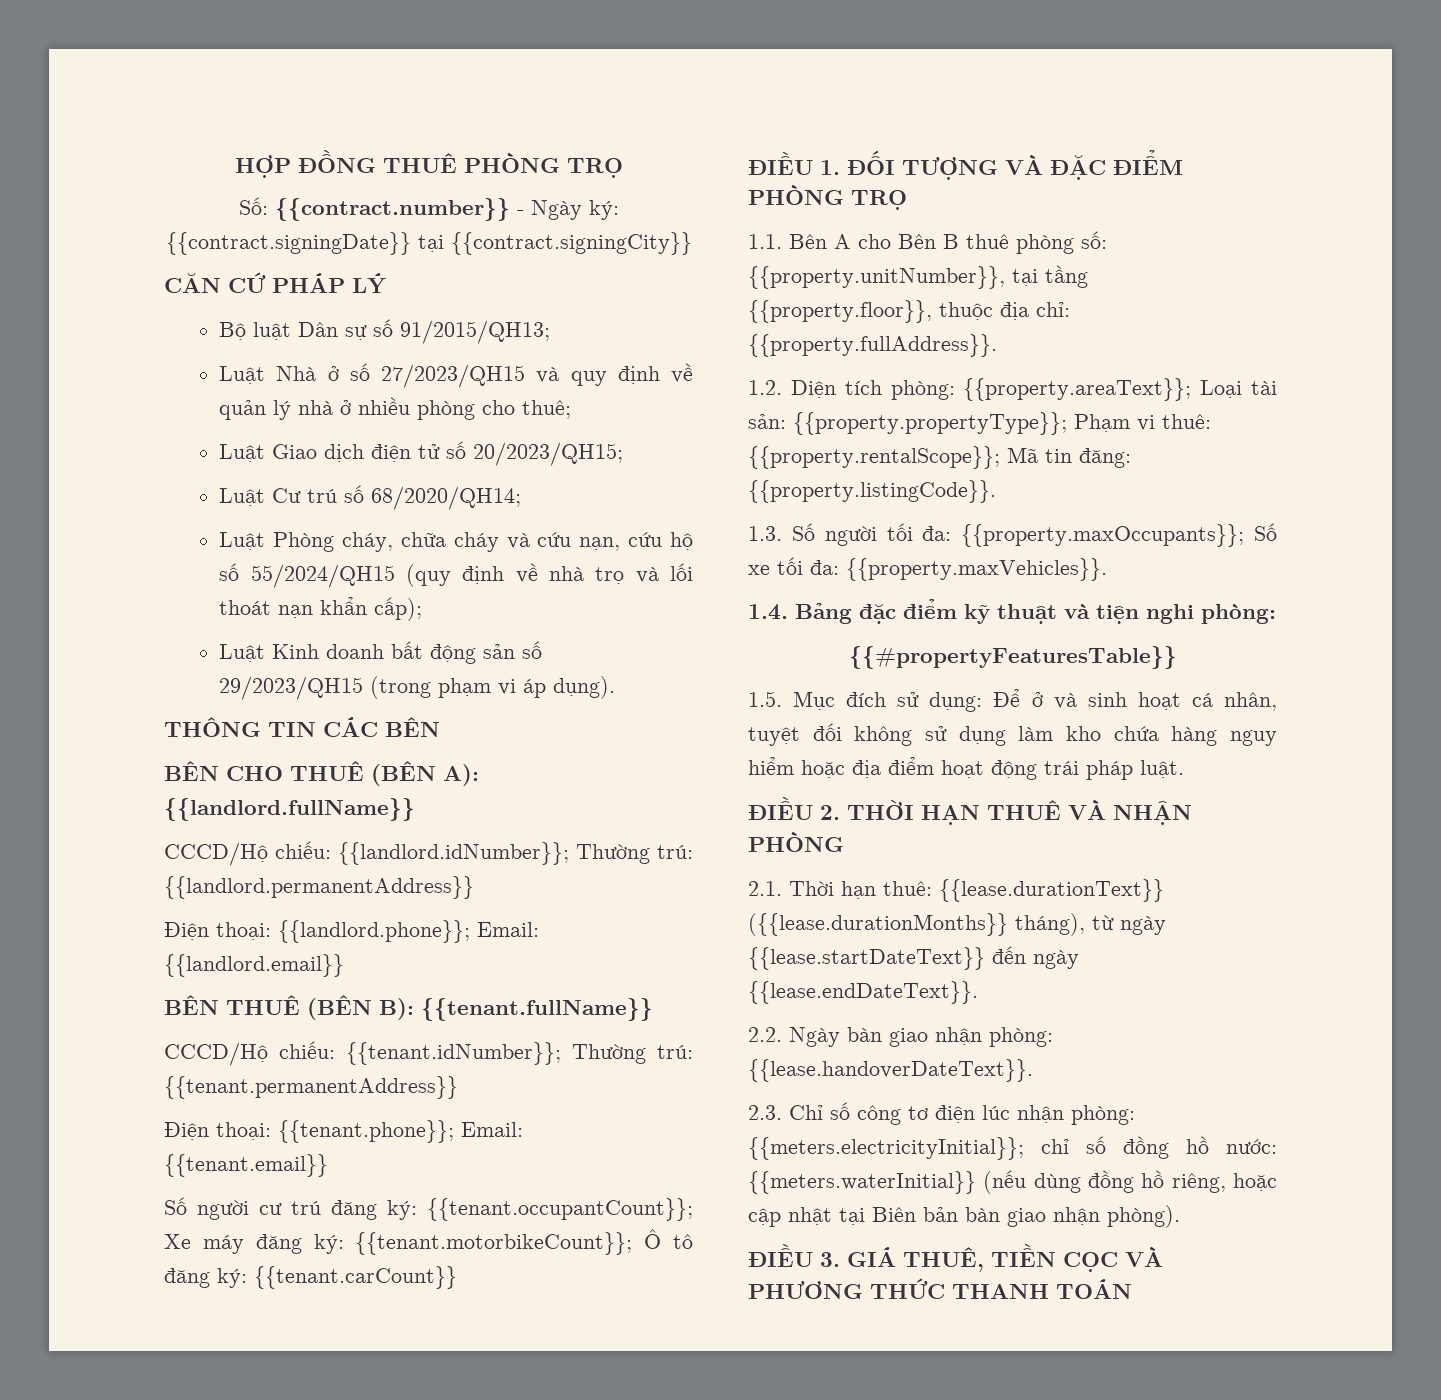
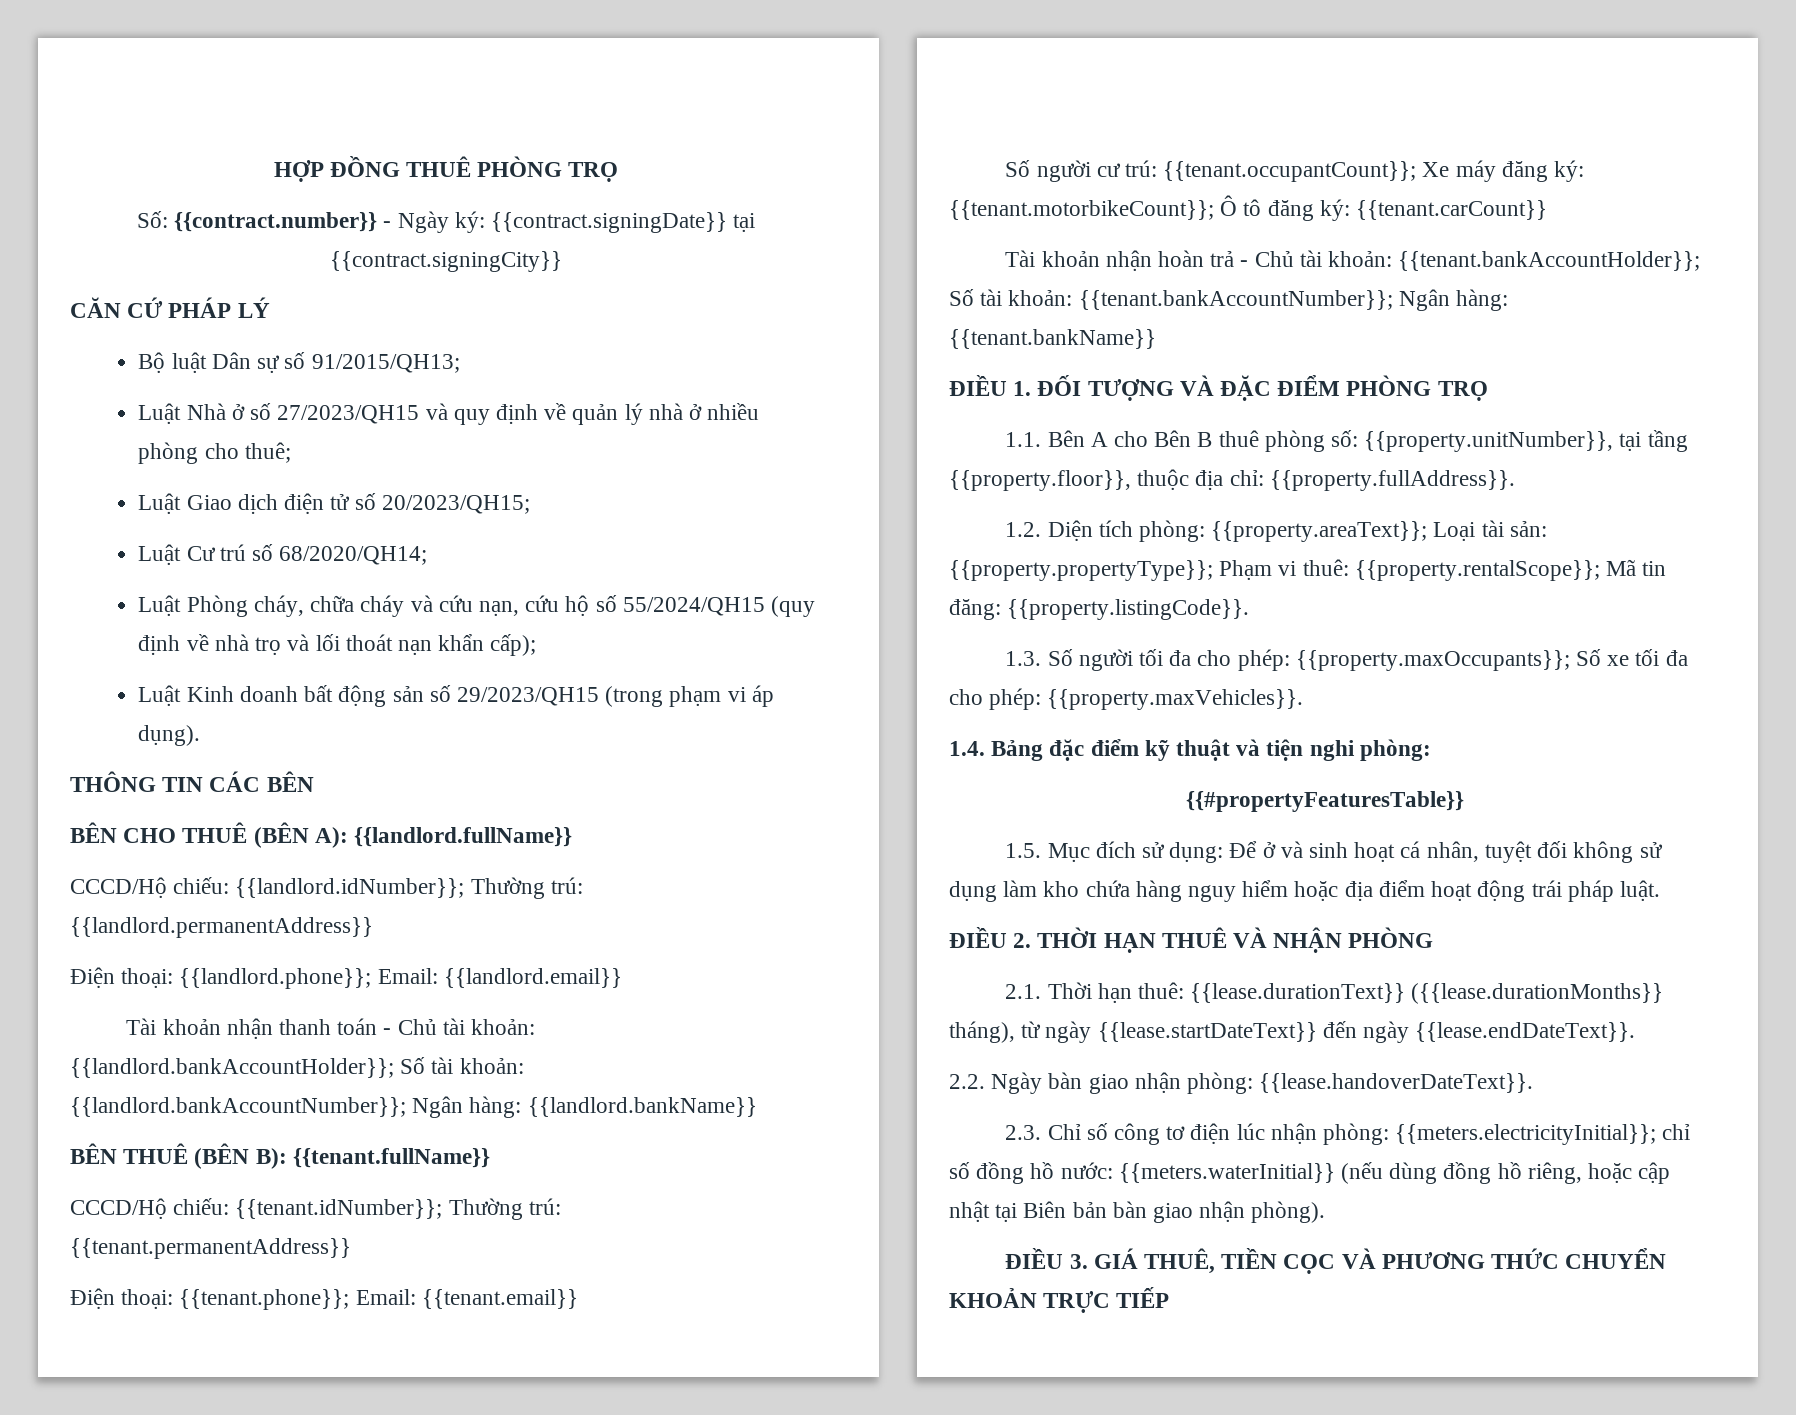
(344, 965) none -> [126,1018,536,1039] [70,1057,524,1078] [70,1096,757,1118] // Tài khoản nhận thanh toán - Chủ tài khoản: {{landlord.bankAccountHolder}}; Số tài khoản: {{landlord.bankAccountNumber}}; Ngân hàng: {{landlord.bankName}}
[291,1200,417,1220] trú đăng ký: -> [1124,160,1157,177] trú:
(457, 1277) none -> [1005,250,1701,271] [949,289,1509,311] [949,329,1156,349] // Tài khoản nhận hoàn trả - Chủ tài khoản: {{tenant.bankAccountHolder}}; Số tài khoản: {{tenant.bankAccountNumber}}; Ngân hàng: {{tenant.bankName}}
[922,526,952,541] đa: -> [1169,649,1290,671] đa cho phép:
[810,560,839,575] đa: -> [1665,650,1688,666] [949,688,1042,710] đa cho phép:
[952,1279,1132,1299] THANH TOÁN -> [1565,1248,1667,1269] [949,1287,1170,1313] CHUYỂN KHOẢN TRỰC TIẾP

